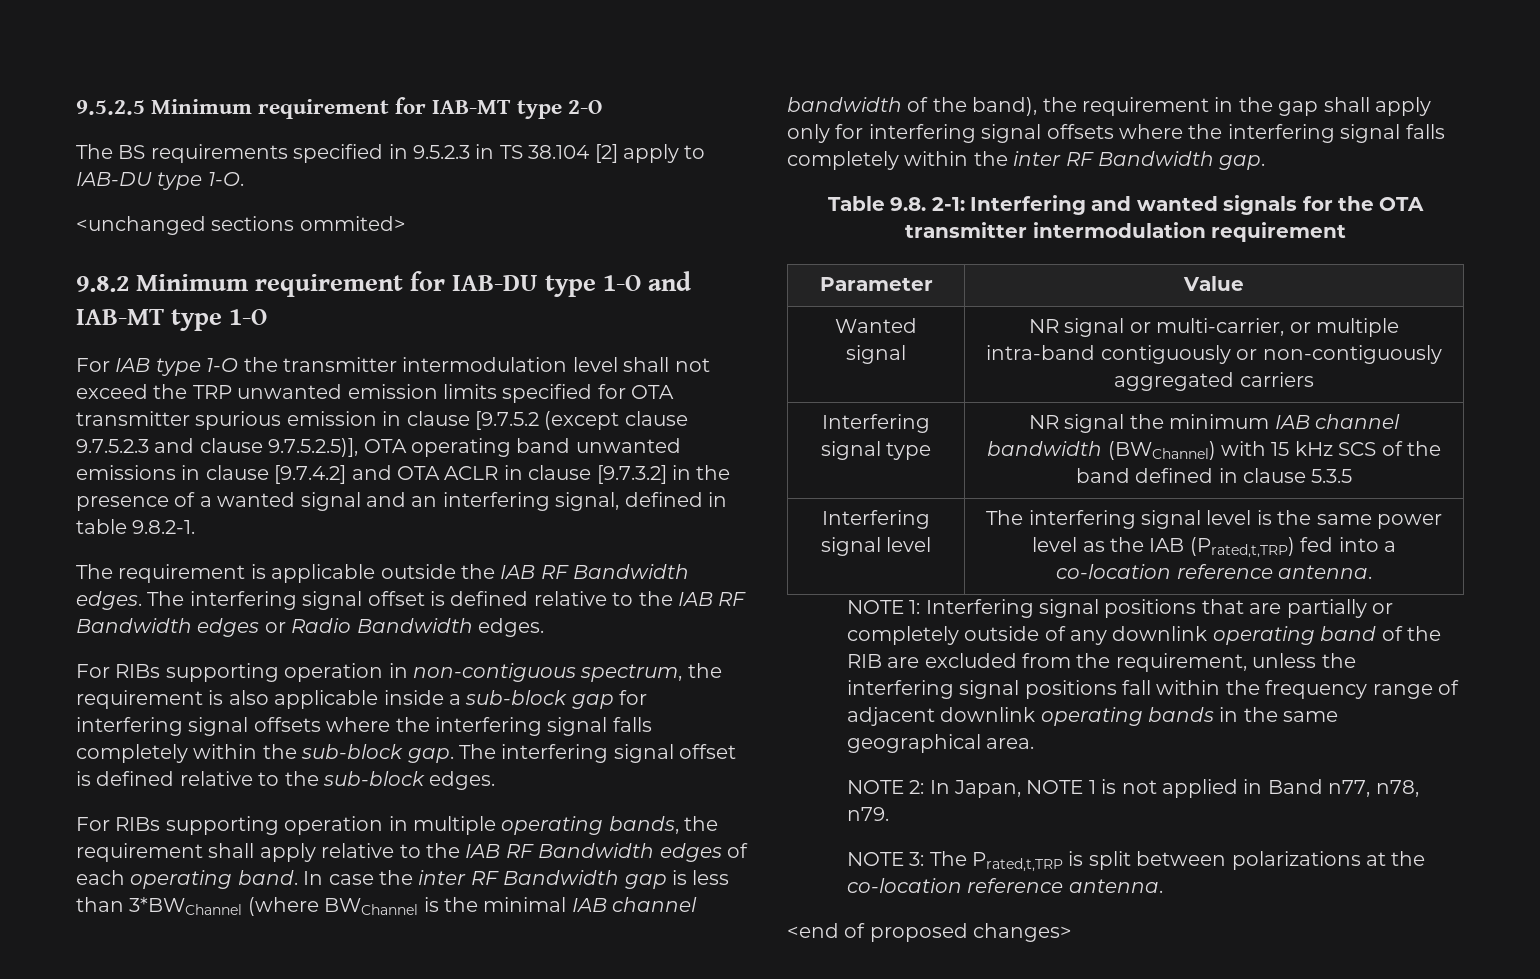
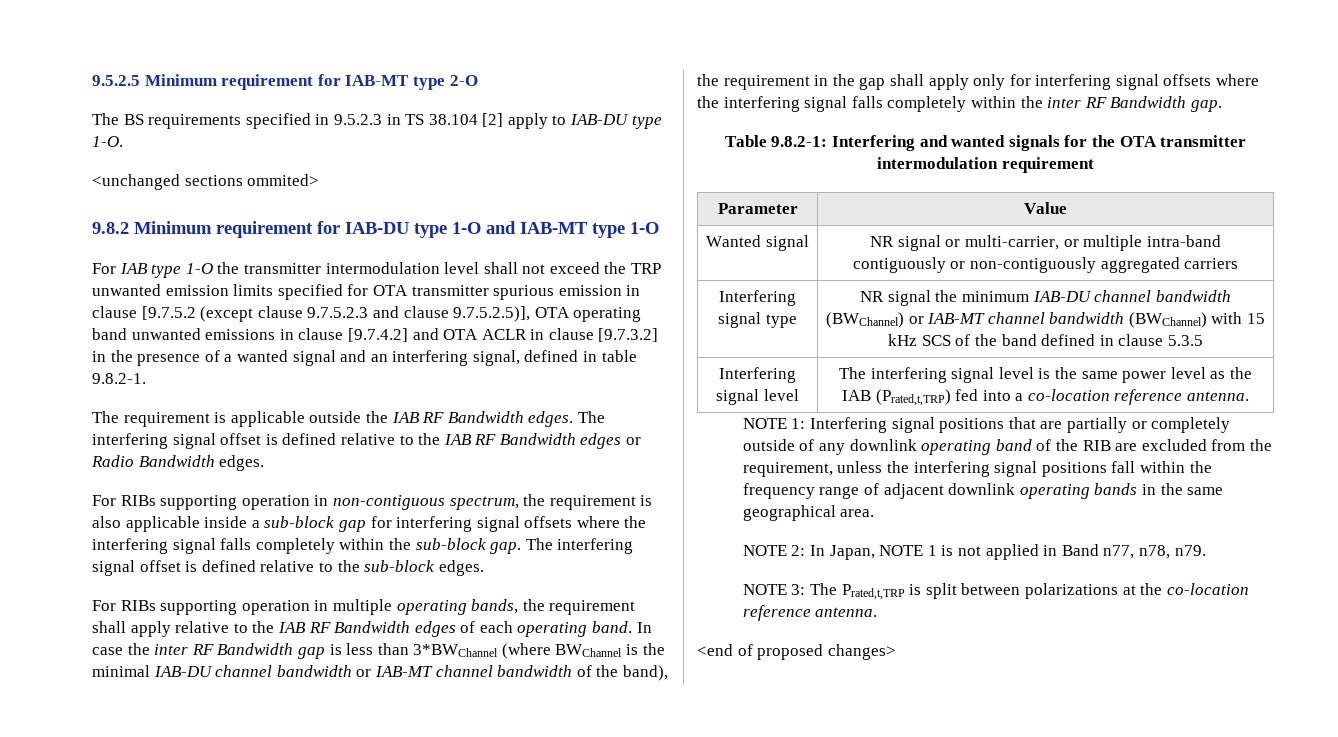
[571,898,607,912] IAB -> [153,665,433,677] IAB-DU channel bandwidth or IAB-MT
[890,197,965,211] 9.8. 2-1: -> [771,136,828,147] 9.8.2-1:
[1274,415,1310,429] IAB -> [1032,290,1231,302] [825,312,986,328] IAB-DU channel bandwidth (BWChannel) or IAB-MT

